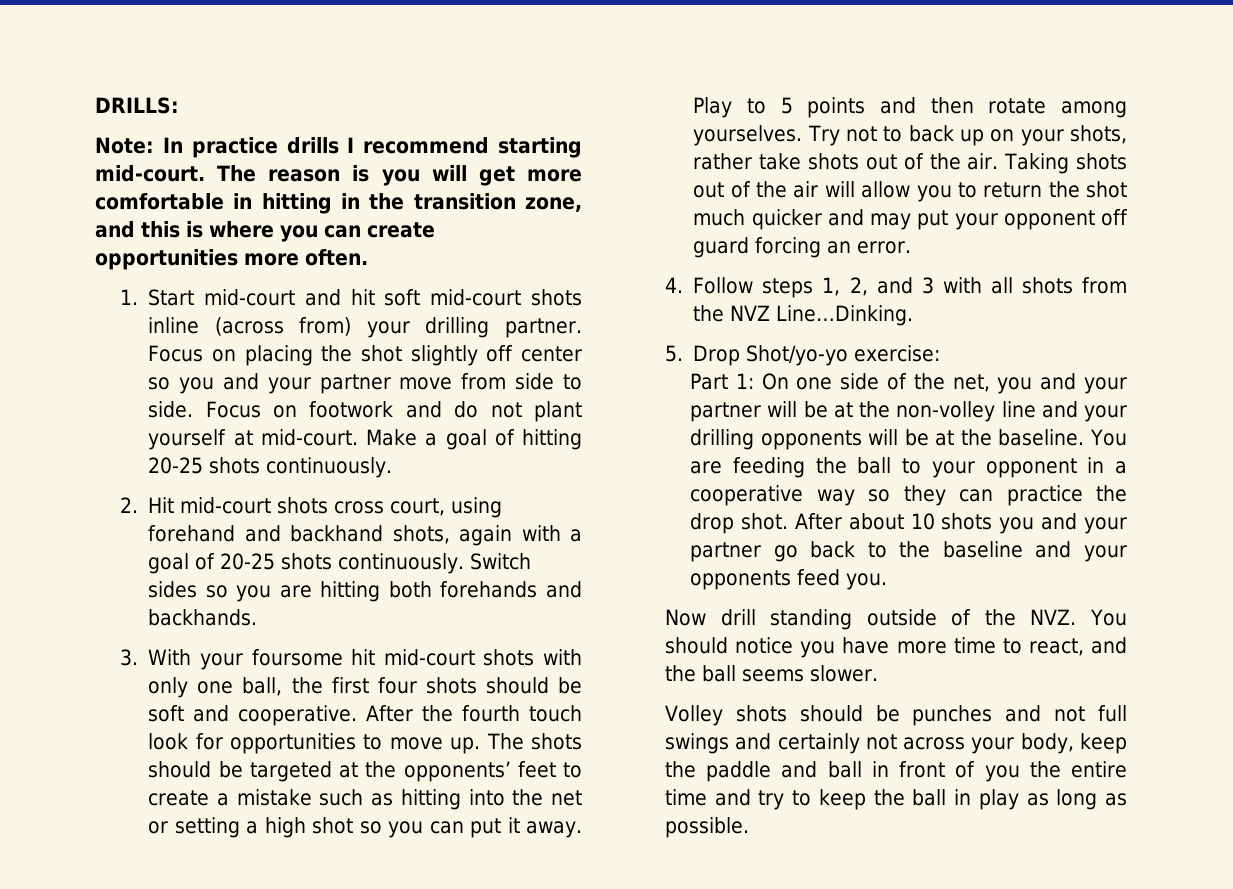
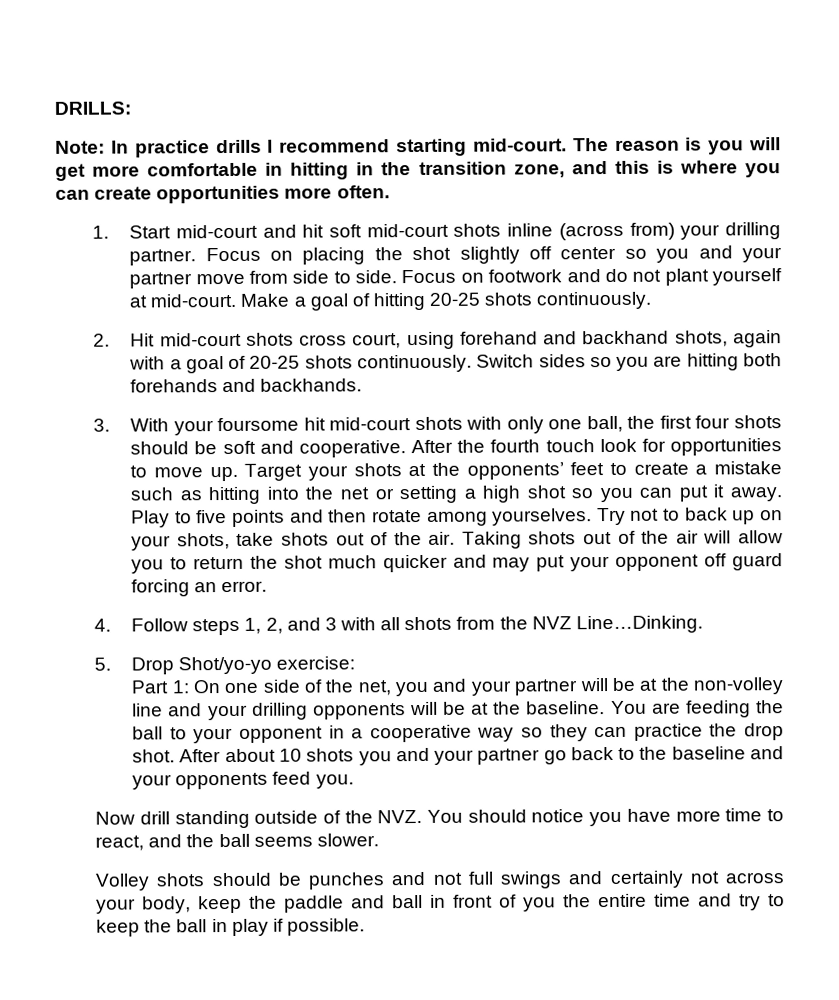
[486,733,582,750] [148,761,332,782] The shots should be targeted -> [244,463,402,481] Target your shots
[780,97,793,114] 5 -> [196,510,228,524] five
[693,153,753,170] rather -> (230, 541) none
[1026,789,1127,810] as long as -> [272,918,284,932] if

